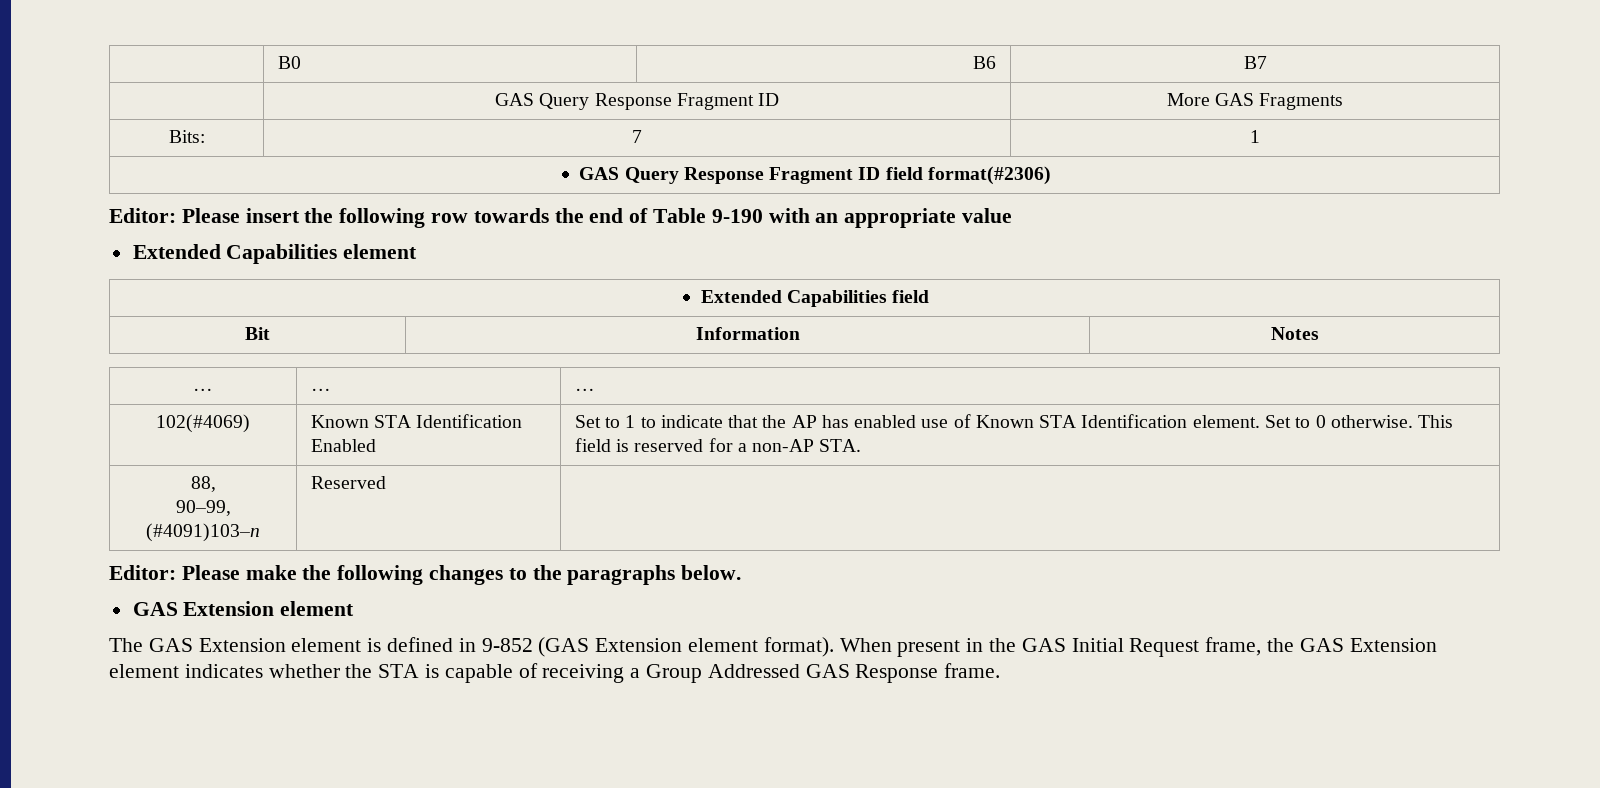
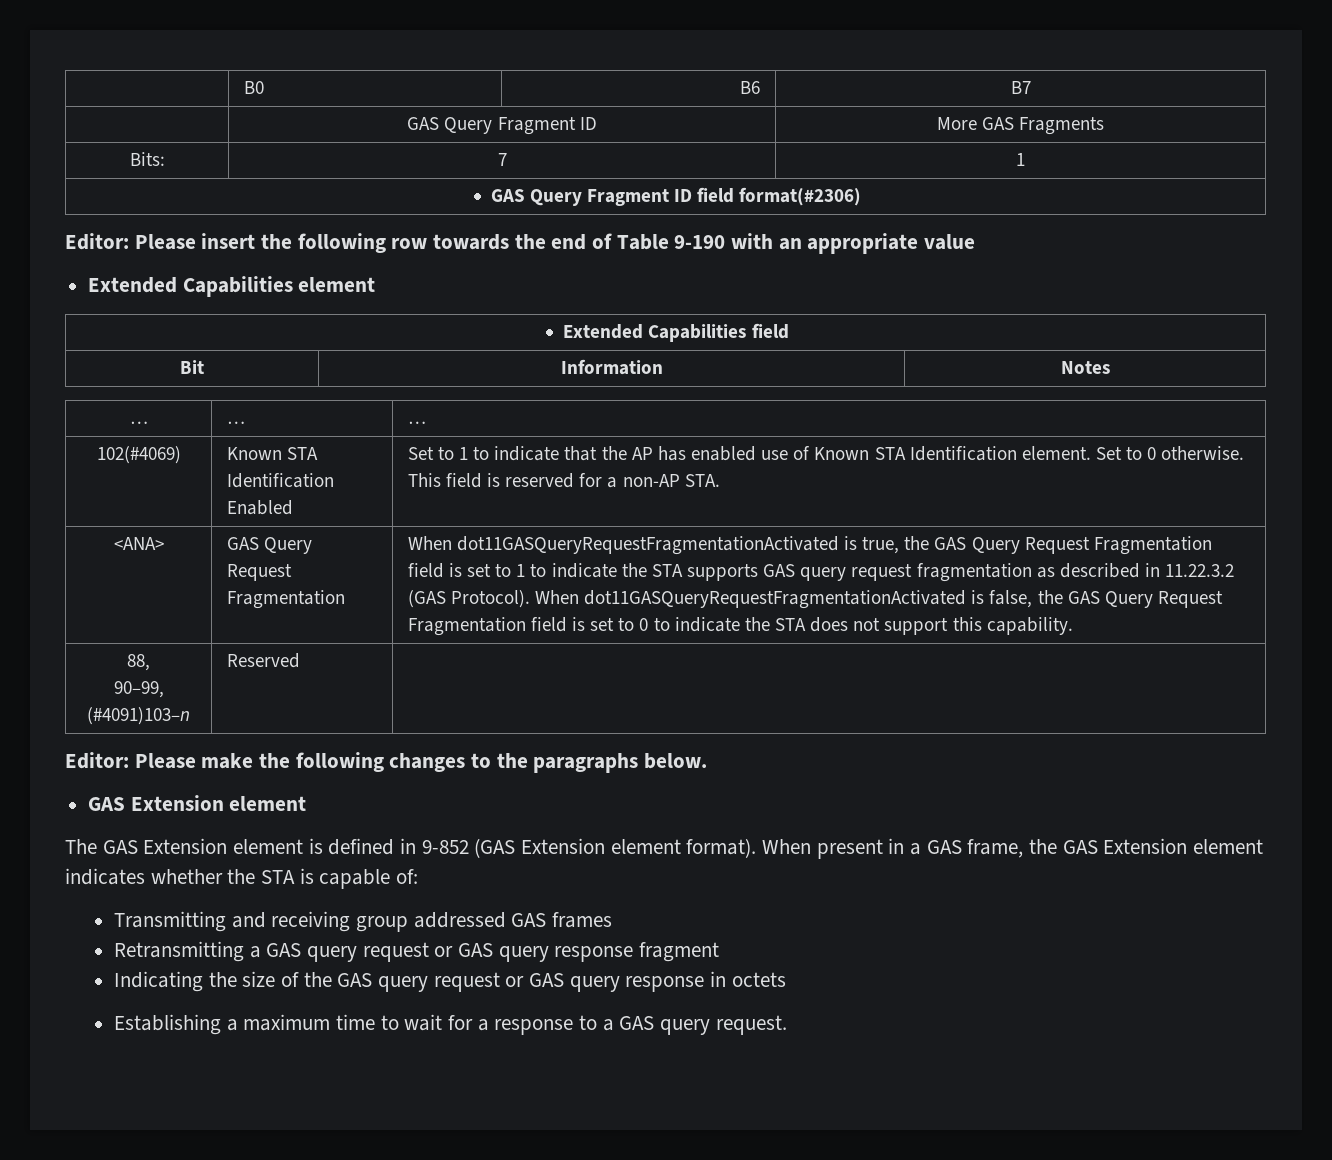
[594,93,672,110] Response -> (493, 125) none
[683,167,764,184] Response -> (582, 197) none
(862, 445) none -> [113,537,164,550] [226,537,312,554] [226,564,292,581] [226,590,345,609] [407,536,1212,555] [407,563,1235,582] [407,590,1223,609] [407,617,1073,636] // <ANA> | GAS Query Request Fragmentation | When dot11GASQueryRequestFragmentationActivated is true, the GAS Query Request Fragmentation field is set to 1 to indicate the STA supports GAS query request fragmentation as described in 11.22.3.2 (GAS Protocol). When dot11GASQueryRequestFragmentationActivated is false, the GAS Query Request Fragmentation field is set to 0 to indicate the STA does not support this capability.
[989,638,1200,657] the GAS Initial Request -> [910,840,962,855] a GAS
[518,663,1001,683] of receiving a Group Addressed GAS Response frame. -> [396,869,419,884] [114,911,613,932] [114,941,720,962] [114,971,786,992] [114,1014,787,1035] of: // Transmitting and receiving group addressed GAS frames // Retransmitting a GAS query request or GAS query response fragment // Indicating the size of the GAS query request or GAS query response in octets // Establishing a maximum time to wait for a response to a GAS query request.

